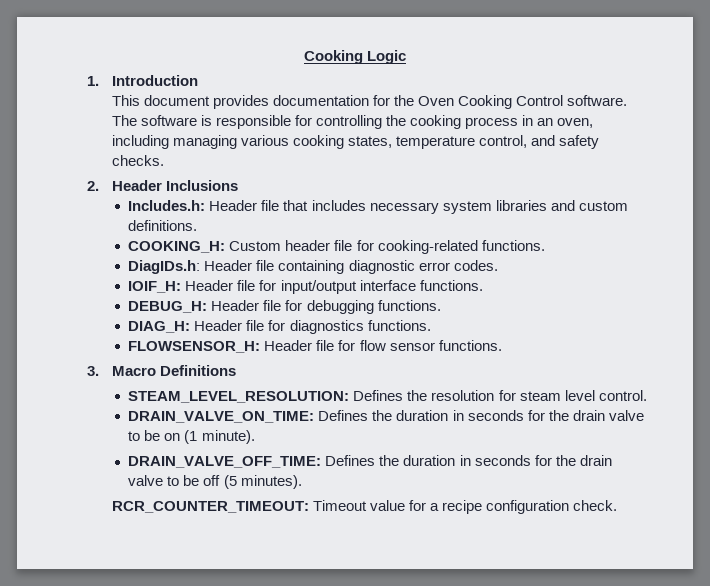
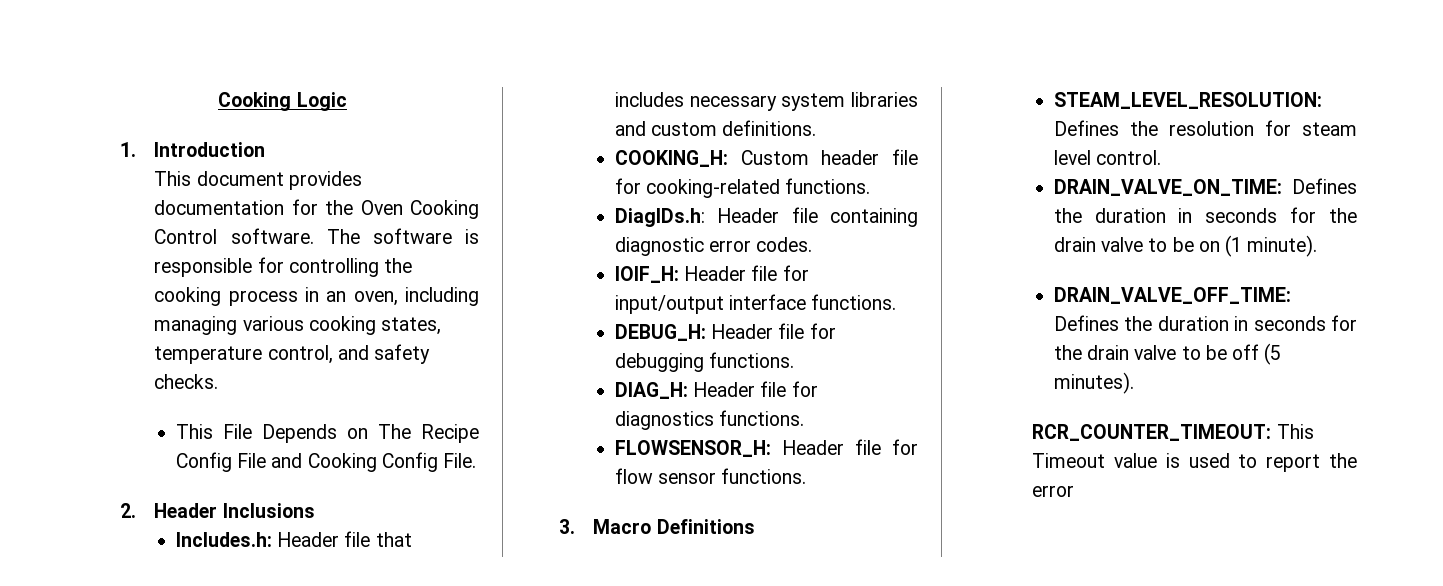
(164, 160) none -> [175,424,480,443] [175,452,477,472] // This File Depends on The Recipe Config File and Cooking Config File.
(309, 507) none -> [1276,424,1314,439] This
[408,500,618,514] for a recipe configuration check. -> [1165,453,1357,472] [1032,485,1075,497] is used to report the error

